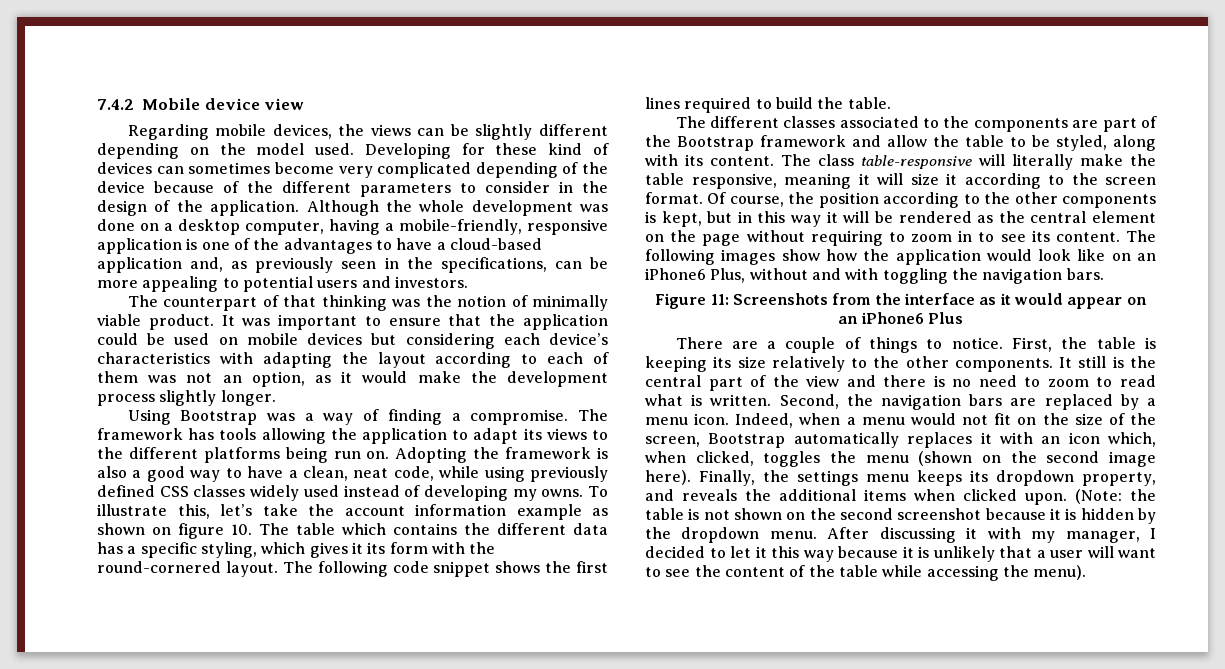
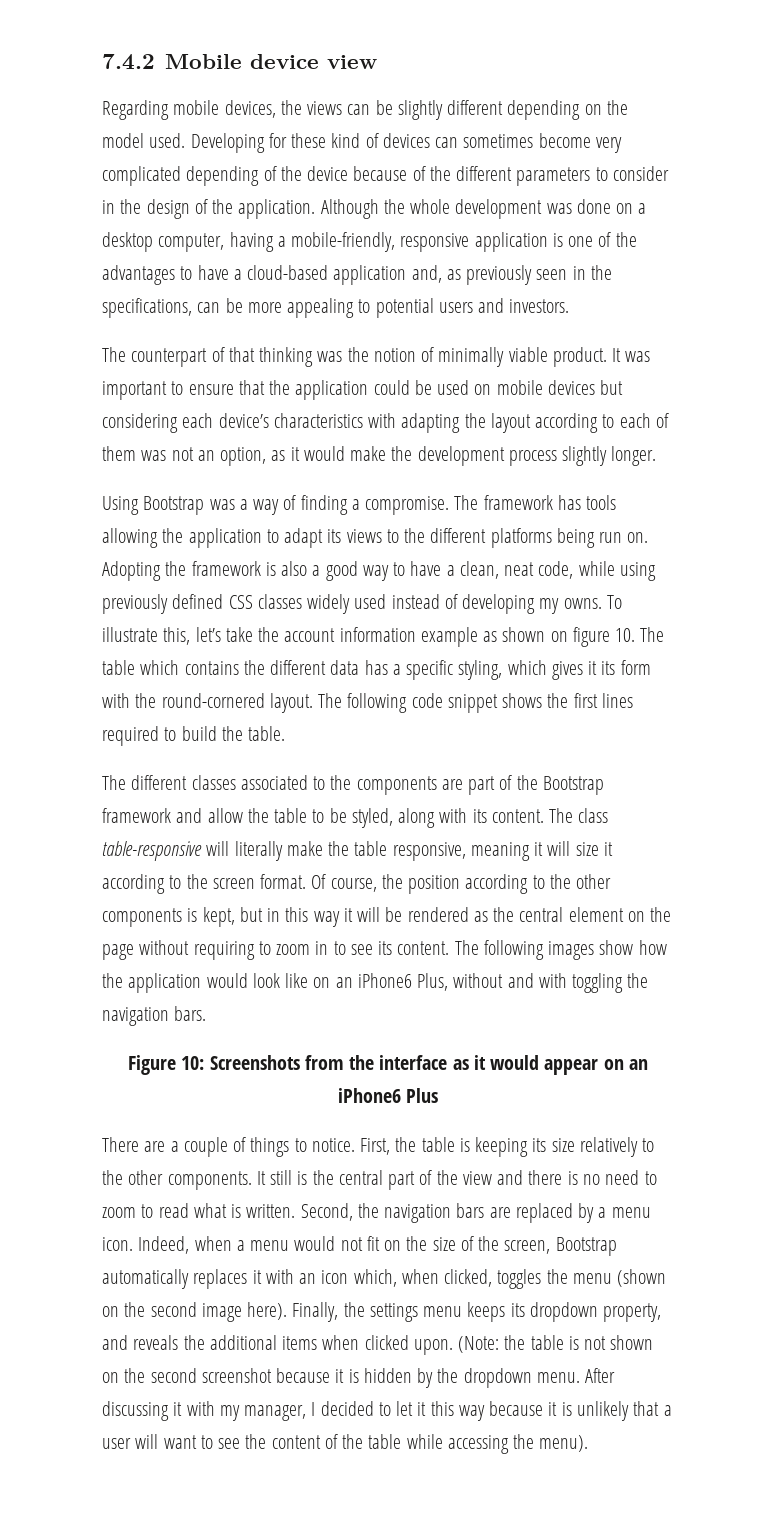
[710,294,729,305] 11: -> [181,1056,205,1070] 10:

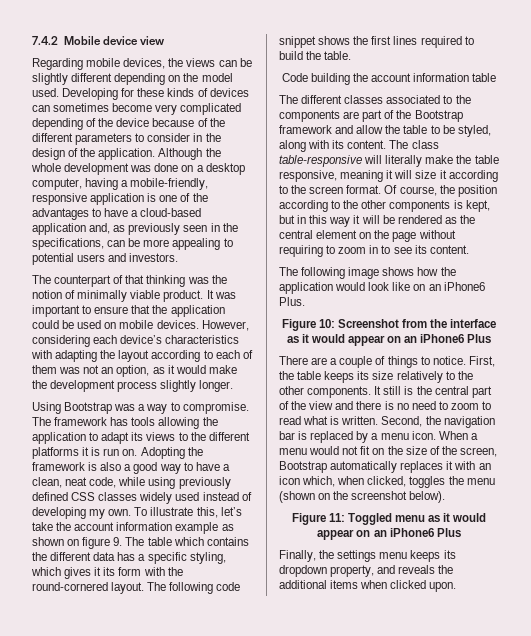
[331,133,361,148] kind -> [167,88,195,97] kinds
[547,380,624,395] devices but -> [156,320,249,331] devices. However,
[283,495,360,515] of finding a -> [170,402,180,411] to
[556,528,595,548] being -> [82,447,101,456] it is
[563,598,602,609] owns. -> [108,509,132,516] own.
[615,628,636,642] 10. -> [113,537,123,546] 9.
(286, 733) none -> [281,73,497,85] // Code building the account information table
[454,940,634,960] The following images show -> [279,267,415,279] // The following image shows
[417,973,649,993] [102,1006,207,1026] Plus, without and with toggling the navigation bars. -> [279,297,305,306] Plus.
[209,1055,300,1070] Screenshots -> [337,319,399,328] Screenshot
[459,1137,529,1157] is keeping -> [324,371,355,383] keeps
[456,1203,511,1218] bars are -> [279,431,308,440] bar is
[138,1236,232,1254] Indeed, when -> [438,431,468,440] When
[150,1302,288,1322] second image here). -> [351,491,446,503] [291,513,487,525] [317,528,461,540] screenshot below). // Figure 11: Toggled menu as it would appear on an iPhone6 Plus //
[458,1335,654,1353] [102,1368,616,1388] [102,1401,672,1421] [102,1434,589,1454] (Note: the table is not shown on the second screenshot because it is hidden by the dropdown menu. After discussing it with my manager, I decided to let it this way because it is unlikely that a user will want to see the content of the table while accessing the menu). -> (457, 587) none

